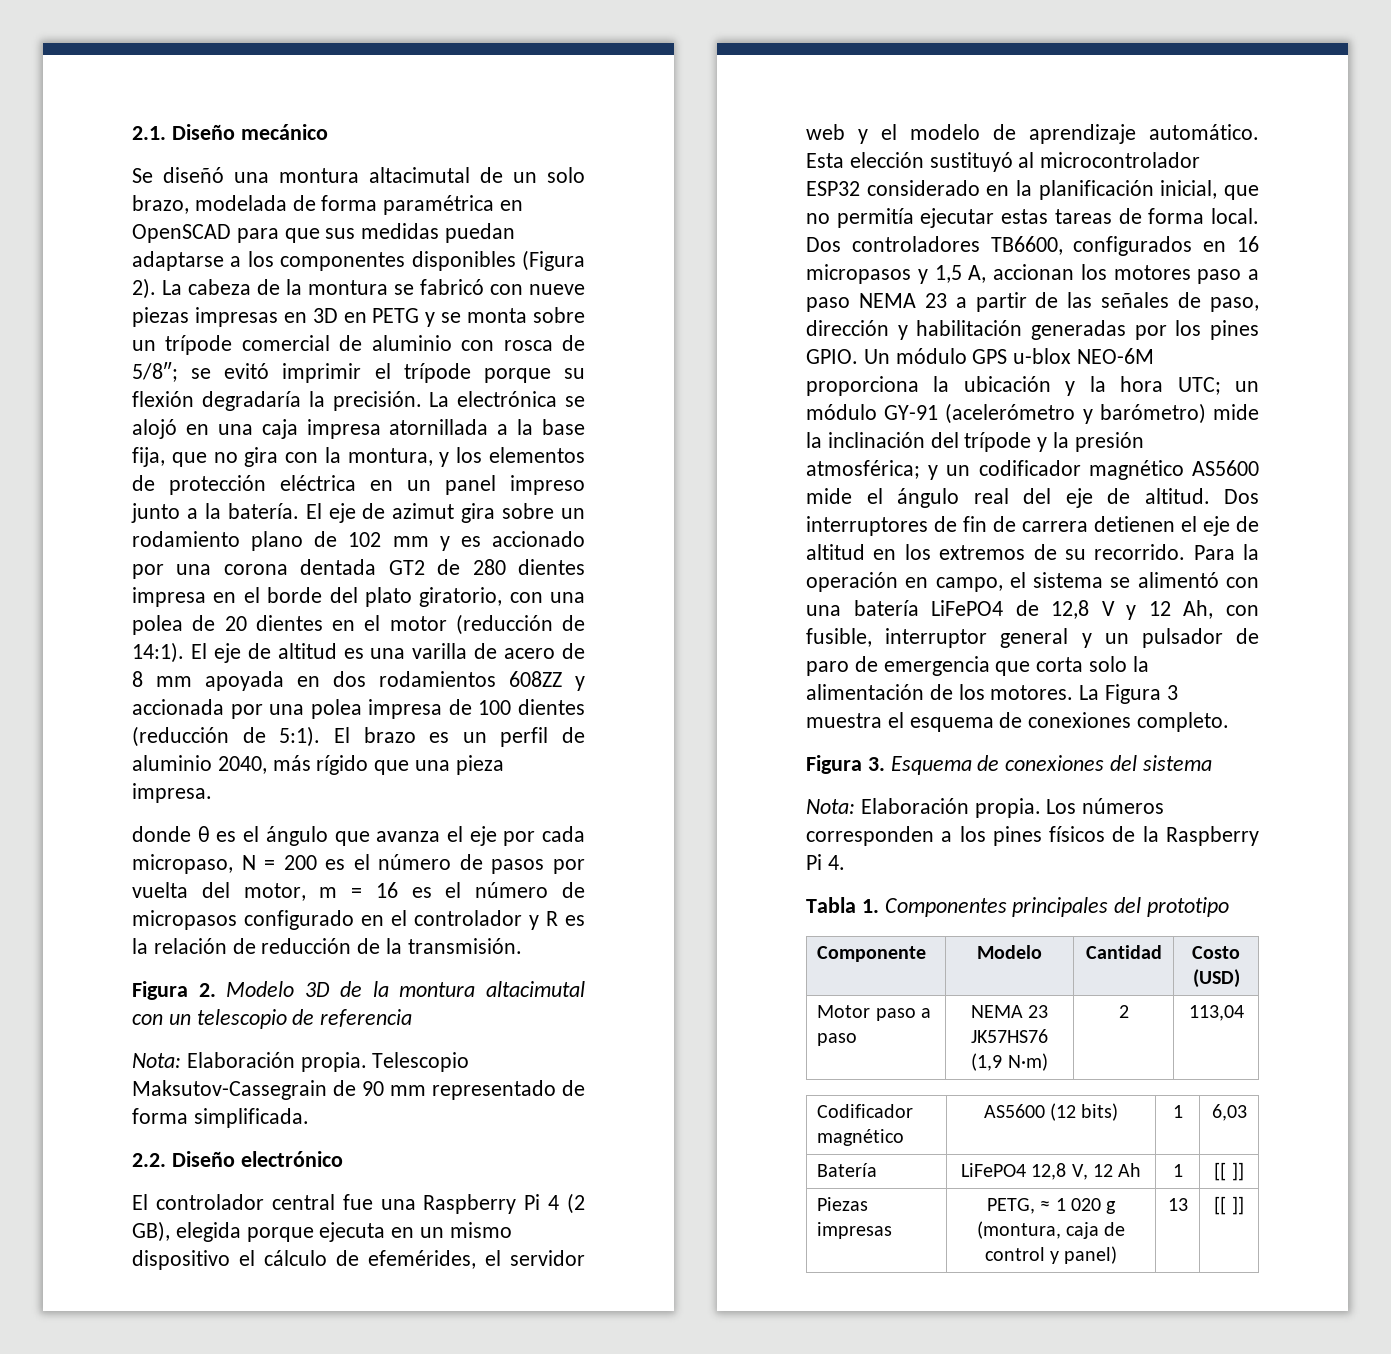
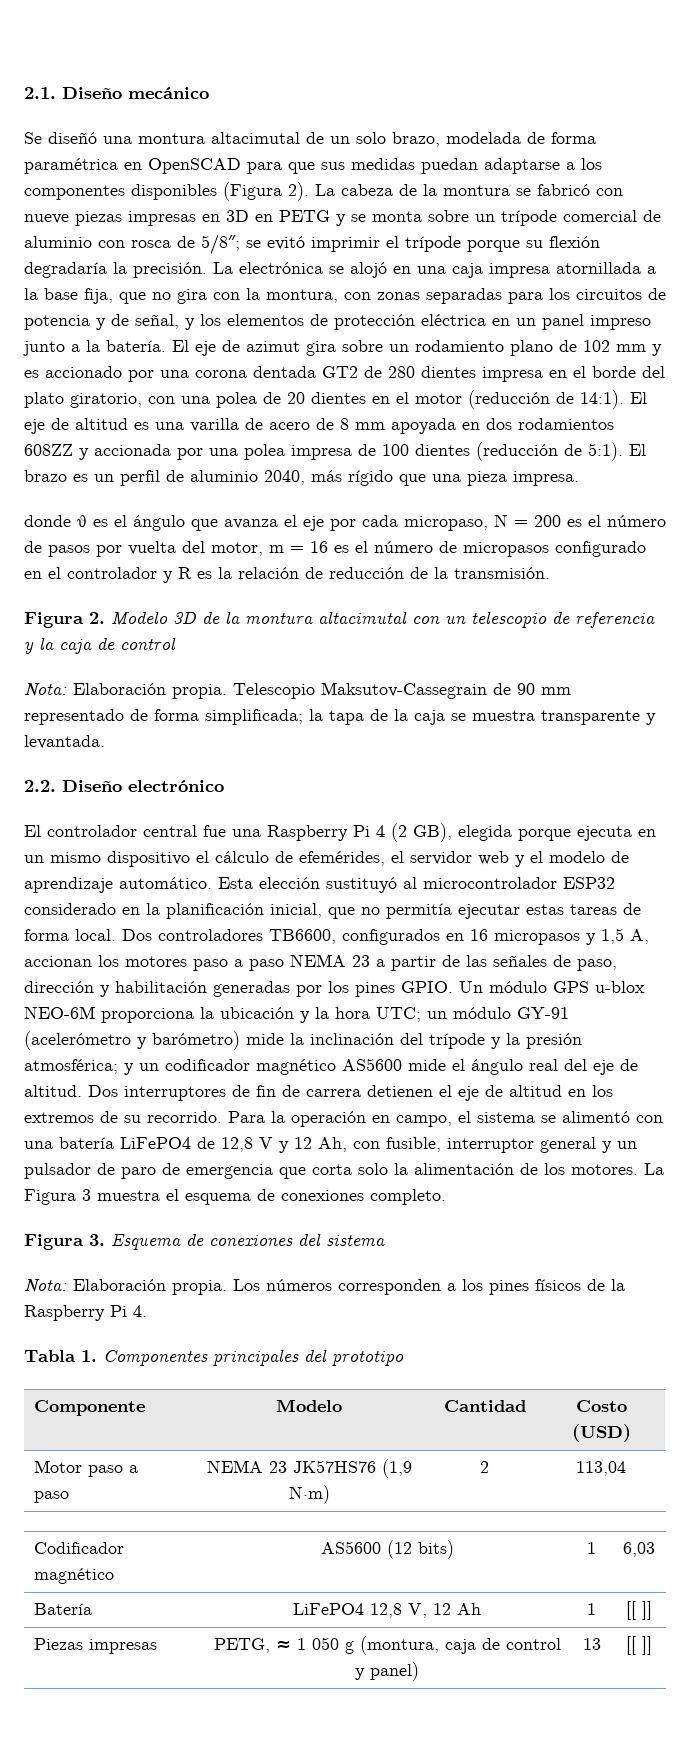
(433, 457) none -> [344,288,666,304] [24,314,179,330] con zonas separadas para los circuitos de potencia y de señal,
(413, 1018) none -> [24,637,176,654] y la caja de control
[193,1108,309,1128] simplificada. -> [205,709,656,725] [24,735,105,749] simplificada; la tapa de la caja se muestra transparente y levantada.
[1070,1198,1101,1211] 020 -> [311,1637,339,1650] 050

